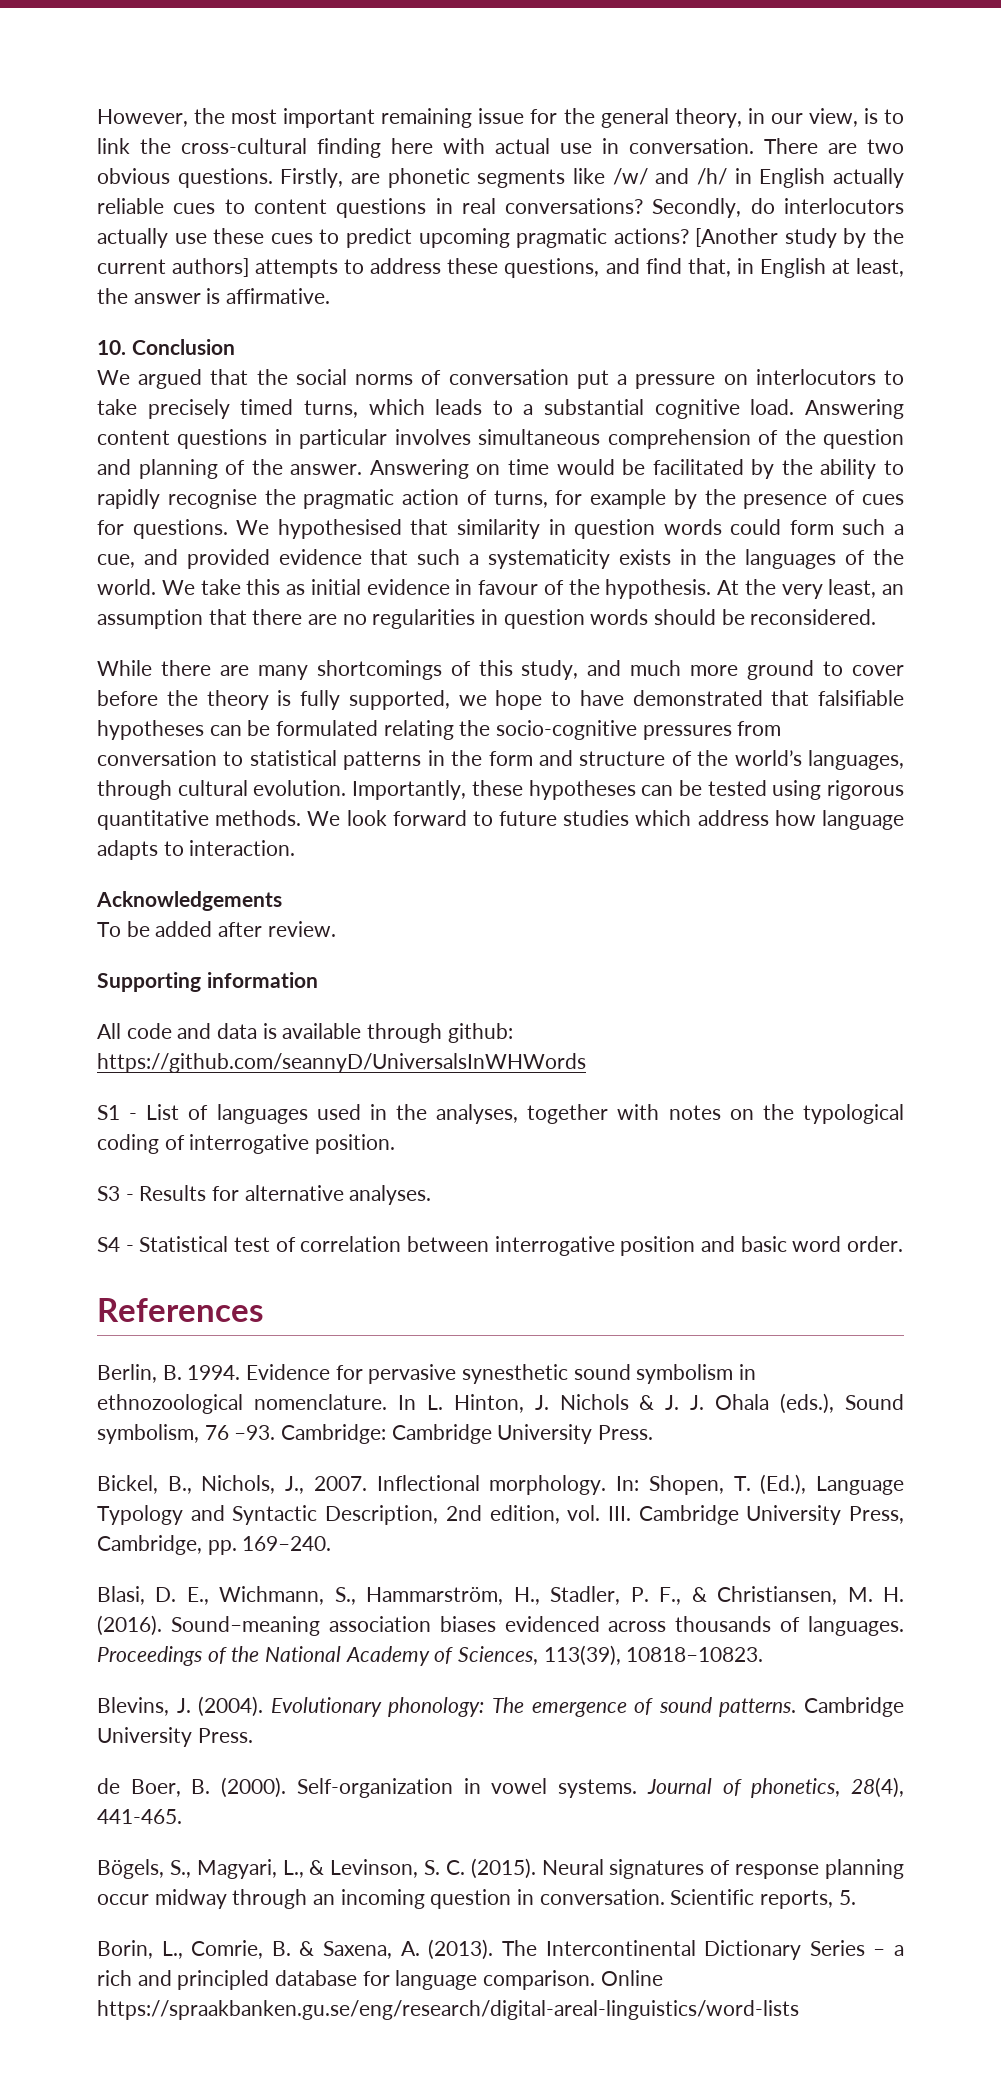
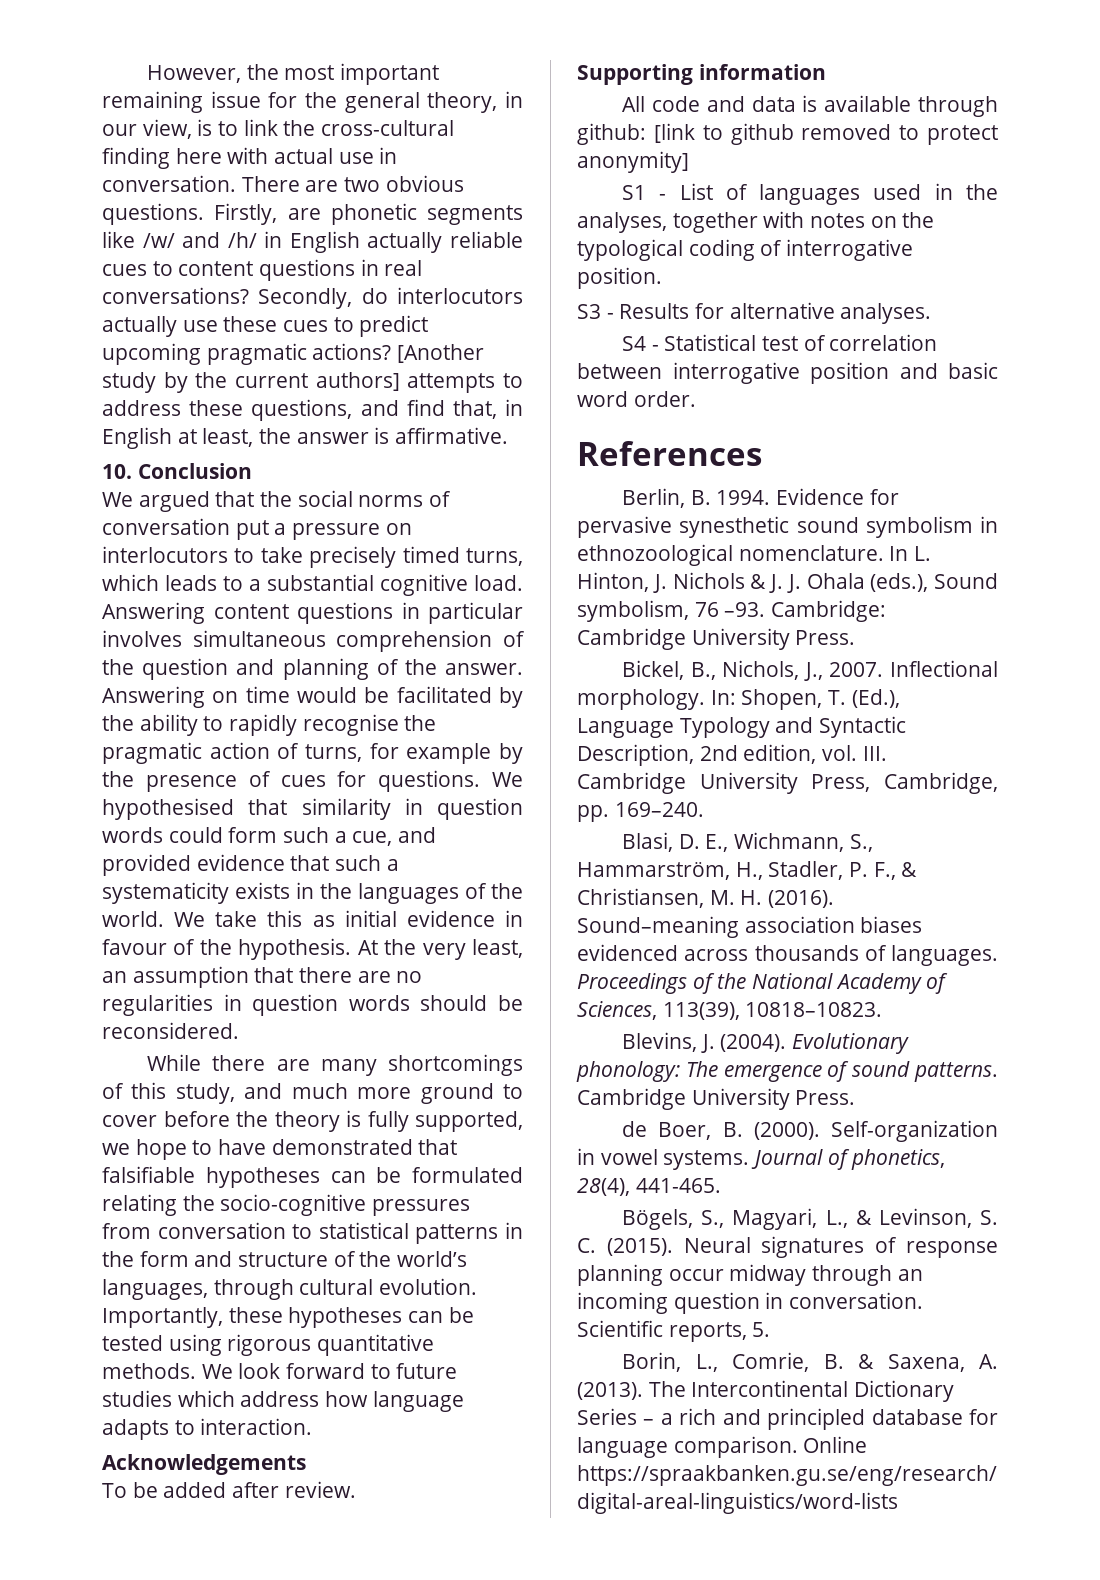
[97,1053,586,1073] https://github.com/seannyD/UniversalsInWHWords -> [653,123,998,145] [577,151,689,173] [link to github removed to protect anonymity]

